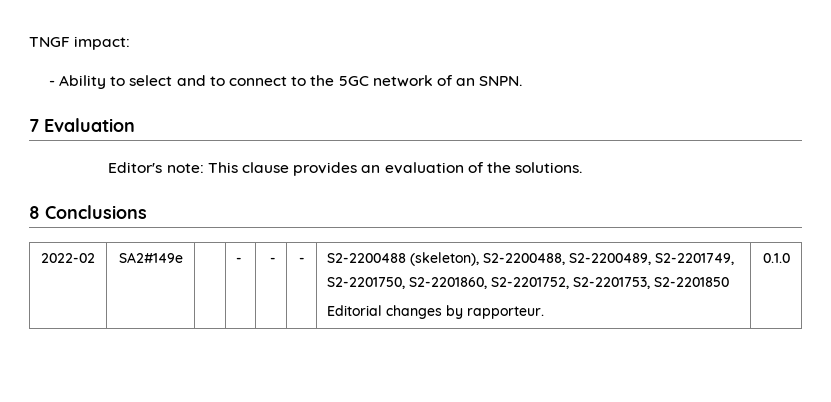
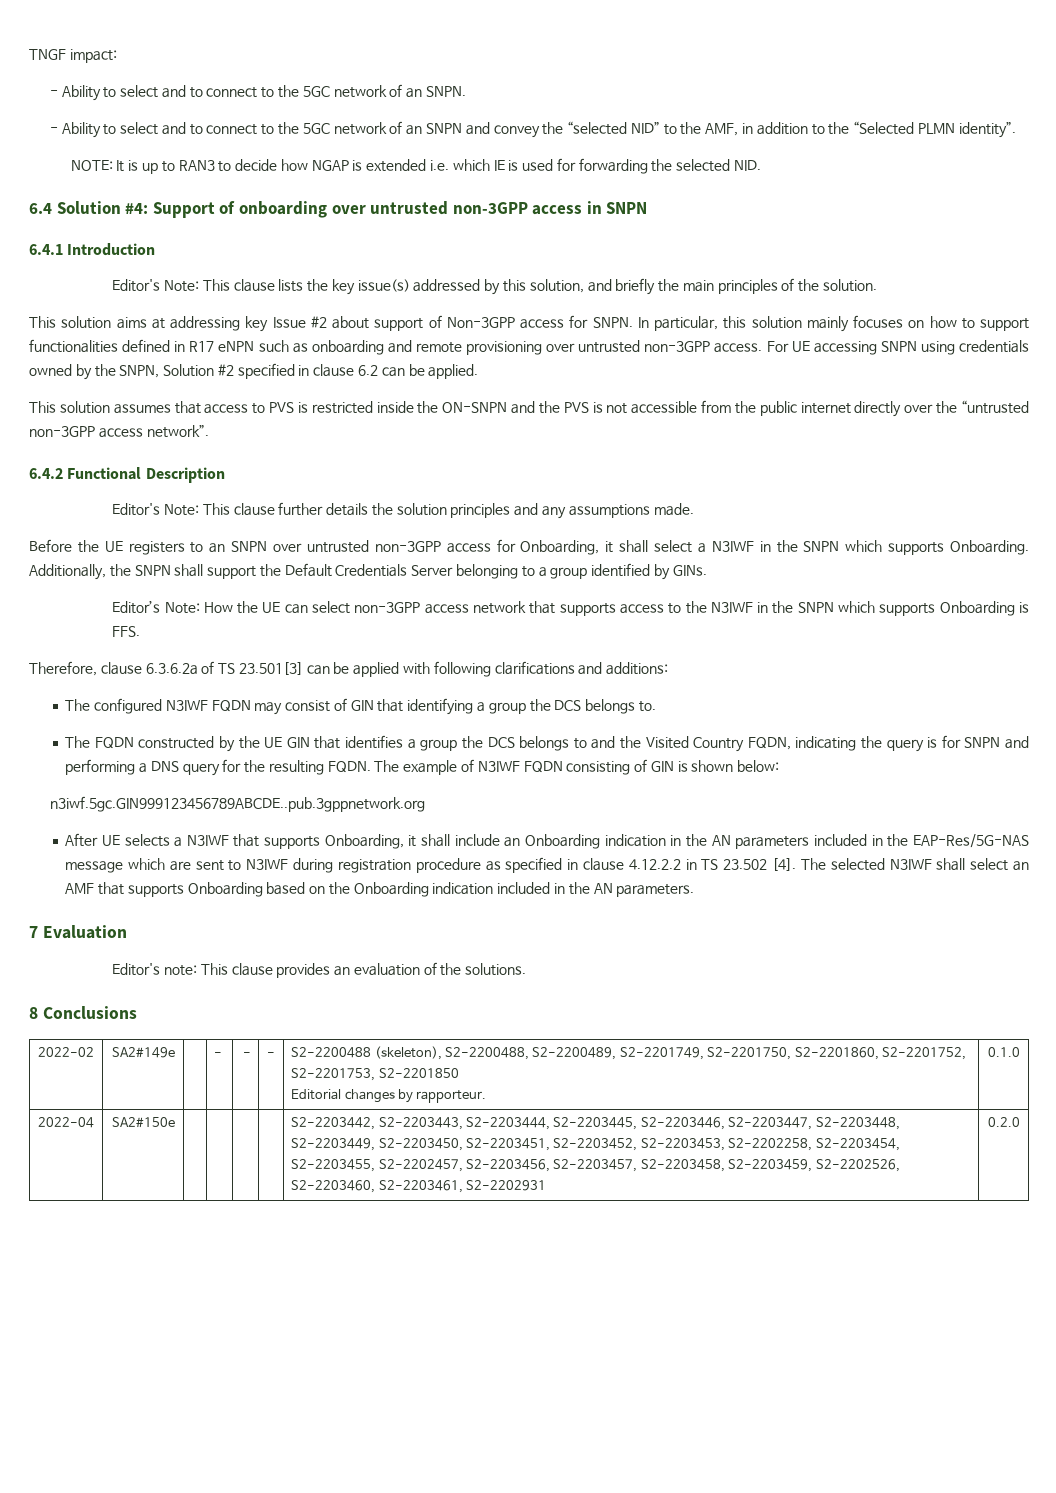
(523, 81) none -> [49,121,1016,138] [70,158,761,174] [29,201,648,218] [29,243,156,256] [112,278,878,295] [29,315,1029,332] [29,339,1030,355] [29,363,479,380] [29,400,1030,417] [29,424,209,438] [29,467,225,483] [112,502,694,519] [29,539,1029,555] [29,563,707,580] [112,600,1030,616] [112,626,141,637] [29,661,669,677] [65,698,656,715] [65,735,1029,752] [65,759,780,776] [49,796,425,812] [65,833,1029,849] [65,857,1029,873] [65,882,695,897] // - Ability to select and to connect to the 5GC network of an SNPN and convey the “selected NID” to the AMF, in addition to the “Selected PLMN identity”. // NOTE: It is up to RAN3 to decide how NGAP is extended i.e. which IE is used for forwarding the selected NID. // 6.4 Solution #4: Support of onboarding over untrusted non-3GPP access in SNPN // 6.4.1 Introduction // Editor's Note: This clause lists the key issue(s) addressed by this solution, and briefly the main principles of the solution. // This solution aims at addressing key Issue #2 about support of Non-3GPP access for SNPN. In particular, this solution mainly focuses on how to support functionalities defined in R17 eNPN such as onboarding and remote provisioning over untrusted non-3GPP access. For UE accessing SNPN using credentials owned by the SNPN, Solution #2 specified in clause 6.2 can be applied. // This solution assumes that access to PVS is restricted inside the ON-SNPN and the PVS is not accessible from the public internet directly over the “untrusted non-3GPP access network”. // 6.4.2 Functional Description // Editor's Note: This clause further details the solution principles and any assumptions made. // Before the UE registers to an SNPN over untrusted non-3GPP access for Onboarding, it shall select a N3IWF in the SNPN which supports Onboarding. Additionally, the SNPN shall support the Default Credentials Server belonging to a group identified by GINs. // Editor’s Note: How the UE can select non-3GPP access network that supports access to the N3IWF in the SNPN which supports Onboarding is FFS. // Therefore, clause 6.3.6.2a of TS 23.501[3] can be applied with following clarifications and additions: // The configured N3IWF FQDN may consist of GIN that identifying a group the DCS belongs to. // The FQDN constructed by the UE GIN that identifies a group the DCS belongs to and the Visited Country FQDN, indicating the query is for SNPN and performing a DNS query for the resulting FQDN. The example of N3IWF FQDN consisting of GIN is shown below: // n3iwf.5gc.GIN999123456789ABCDE..pub.3gppnetwork.org // After UE selects a N3IWF that supports Onboarding, it shall include an Onboarding indication in the AN parameters included in the EAP-Res/5G-NAS message which are sent to N3IWF during registration procedure as specified in clause 4.12.2.2 in TS 23.502 [4]. The selected N3IWF shall select an AMF that supports Onboarding based on the Onboarding indication included in the AN parameters.
(790, 258) none -> [38,1117,94,1128] [111,1117,175,1128] [291,1117,900,1130] [291,1138,900,1151] [291,1159,900,1172] [291,1180,547,1193] [987,1117,1020,1127] // 2022-04 | SA2#150e | | | | | S2-2203442, S2-2203443, S2-2203444, S2-2203445, S2-2203446, S2-2203447, S2-2203448, S2-2203449, S2-2203450, S2-2203451, S2-2203452, S2-2203453, S2-2202258, S2-2203454, S2-2203455, S2-2202457, S2-2203456, S2-2203457, S2-2203458, S2-2203459, S2-2202526, S2-2203460, S2-2203461, S2-2202931 | 0.2.0

